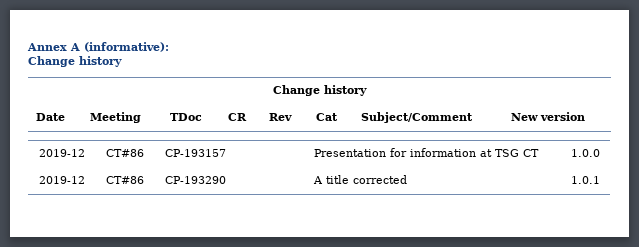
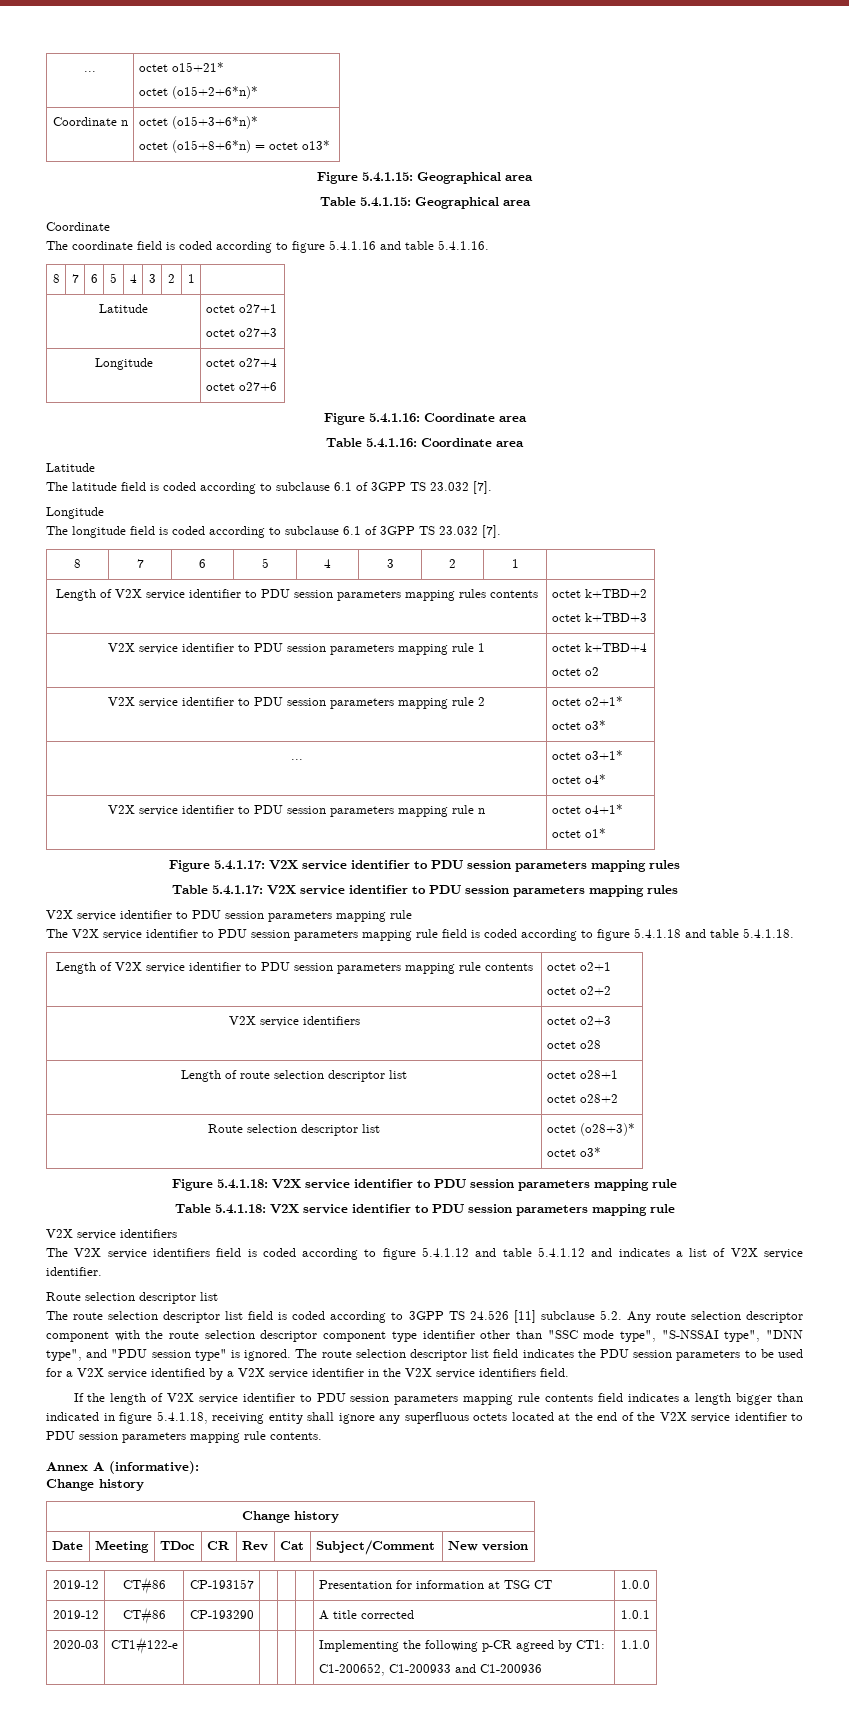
(27, 47) none -> [84,71,96,72] [138,62,224,72] [138,86,258,99] [52,117,128,126] [138,116,258,129] [138,140,330,153] [317,172,533,184] [319,197,531,209] [46,222,110,231] [46,240,489,253] [52,274,60,283] [71,274,79,283] [90,274,98,283] [110,273,117,283] [129,274,137,283] [148,274,156,283] [168,274,175,283] [187,274,195,283] [99,304,148,313] [205,304,277,313] [205,328,277,337] [94,358,153,370] [205,358,277,367] [205,382,277,391] [323,413,527,425] [326,438,524,448] [46,463,95,472] [46,481,492,494] [46,507,104,519] [46,525,501,538] [74,559,81,568] [136,559,144,568] [199,559,206,568] [261,558,269,568] [324,559,331,568] [386,559,394,568] [449,559,456,568] [511,559,519,568] [55,589,538,601] [551,589,647,598] [551,613,647,622] [108,643,485,655] [551,643,647,652] [551,667,599,676] [108,697,485,709] [551,696,623,706] [551,720,606,730] [290,759,303,760] [551,750,623,760] [551,774,606,784] [108,805,485,817] [551,804,623,814] [551,828,606,838] [169,860,680,872] [171,885,678,897] [46,910,412,922] [46,928,794,941] [55,962,533,974] [546,962,611,971] [546,986,611,995] [228,1016,360,1027] [546,1016,611,1025] [546,1040,601,1049] [181,1070,407,1082] [546,1070,618,1079] [546,1094,618,1103] [208,1124,380,1136] [546,1123,635,1136] [546,1147,601,1157] [172,1179,677,1191] [174,1204,675,1216] [46,1229,177,1240] [46,1247,803,1260] [46,1267,102,1276] [46,1292,218,1304] [46,1310,803,1323] [46,1330,803,1342] [46,1349,804,1361] [46,1368,569,1380] [73,1393,804,1405] [46,1411,803,1424] [46,1431,322,1443] ... | octet o15+21* // octet (o15+2+6*n)* // Coordinate n | octet (o15+3+6*n)* // octet (o15+8+6*n) = octet o13* // Figure 5.4.1.15: Geographical area // Table 5.4.1.15: Geographical area // Coordinate // The coordinate field is coded according to figure 5.4.1.16 and table 5.4.1.16. // 8 | 7 | 6 | 5 | 4 | 3 | 2 | 1 | // Latitude | octet o27+1 // octet o27+3 // Longitude | octet o27+4 // octet o27+6 // Figure 5.4.1.16: Coordinate area // Table 5.4.1.16: Coordinate area // Latitude // The latitude field is coded according to subclause 6.1 of 3GPP TS 23.032 [7]. // Longitude // The longitude field is coded according to subclause 6.1 of 3GPP TS 23.032 [7]. // 8 | 7 | 6 | 5 | 4 | 3 | 2 | 1 | // Length of V2X service identifier to PDU session parameters mapping rules contents | octet k+TBD+2 // octet k+TBD+3 // V2X service identifier to PDU session parameters mapping rule 1 | octet k+TBD+4 // octet o2 // V2X service identifier to PDU session parameters mapping rule 2 | octet o2+1* // octet o3* // ... | octet o3+1* // octet o4* // V2X service identifier to PDU session parameters mapping rule n | octet o4+1* // octet o1* // Figure 5.4.1.17: V2X service identifier to PDU session parameters mapping rules // Table 5.4.1.17: V2X service identifier to PDU session parameters mapping rules // V2X service identifier to PDU session parameters mapping rule // The V2X service identifier to PDU session parameters mapping rule field is coded according to figure 5.4.1.18 and table 5.4.1.18. // Length of V2X service identifier to PDU session parameters mapping rule contents | octet o2+1 // octet o2+2 // V2X service identifiers | octet o2+3 // octet o28 // Length of route selection descriptor list | octet o28+1 // octet o28+2 // Route selection descriptor list | octet (o28+3)* // octet o3* // Figure 5.4.1.18: V2X service identifier to PDU session parameters mapping rule // Table 5.4.1.18: V2X service identifier to PDU session parameters mapping rule // V2X service identifiers // The V2X service identifiers field is coded according to figure 5.4.1.12 and table 5.4.1.12 and indicates a list of V2X service identifier. // Route selection descriptor list // The route selection descriptor list field is coded according to 3GPP TS 24.526 [11] subclause 5.2. Any route selection descriptor component with the route selection descriptor component type identifier other than "SSC mode type", "S-NSSAI type", "DNN type", and "PDU session type" is ignored. The route selection descriptor list field indicates the PDU session parameters to be used for a V2X service identified by a V2X service identifier in the V2X service identifiers field. // If the length of V2X service identifier to PDU session parameters mapping rule contents field indicates a length bigger than indicated in figure 5.4.1.18, receiving entity shall ignore any superfluous octets located at the end of the V2X service identifier to PDU session parameters mapping rule contents. //
(600, 180) none -> [52,1640,99,1649] [110,1637,178,1654] [318,1640,605,1652] [318,1663,542,1676] [621,1640,650,1649] // 2020-03 | CT1#122-e | | | | | Implementing the following p-CR agreed by CT1: // C1-200652, C1-200933 and C1-200936 | 1.1.0

